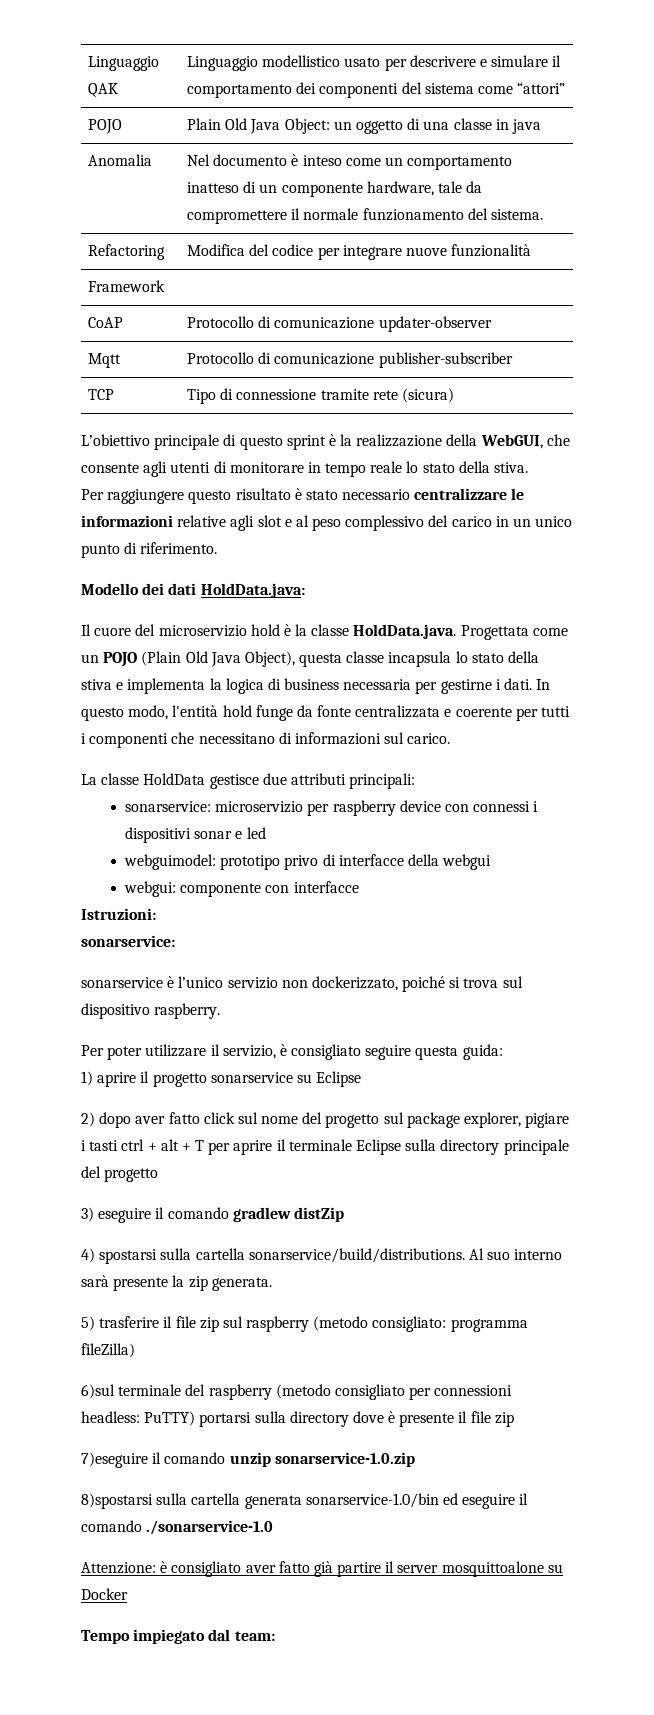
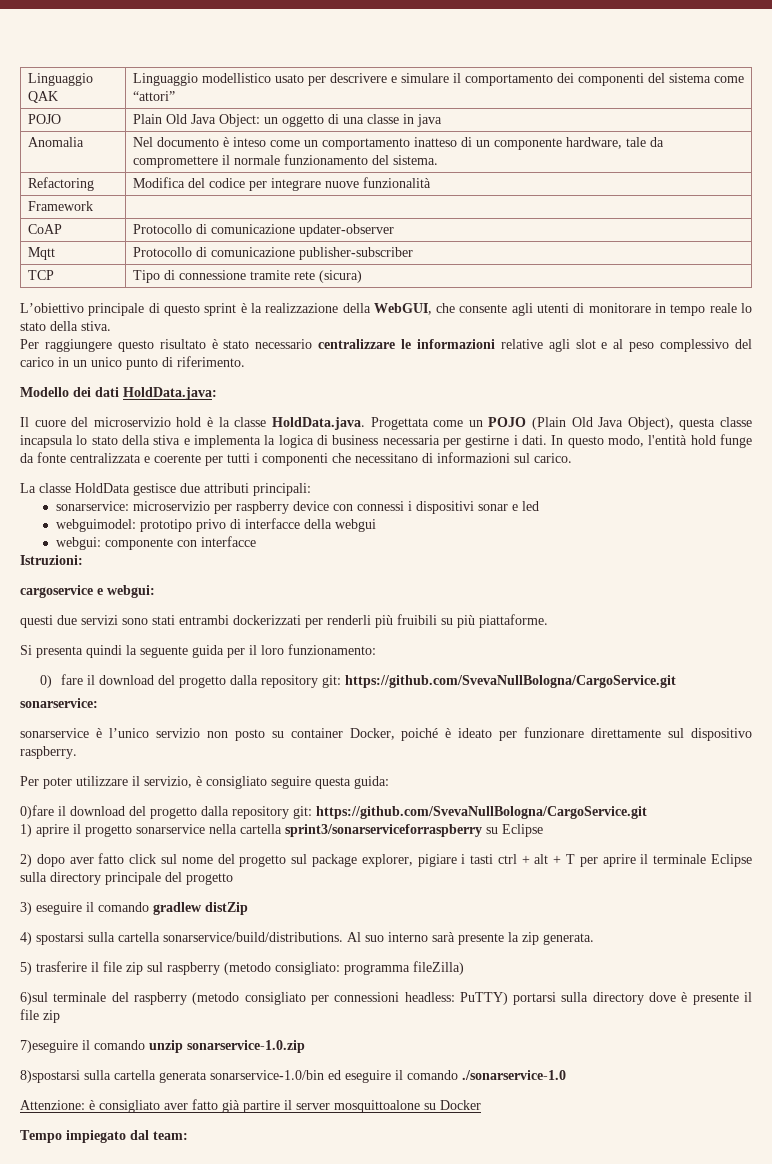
(156, 914) none -> [20,585,155,598] [20,614,548,628] [20,644,376,658] [40,674,676,688] // cargoservice e webgui: // questi due servizi sono stati entrambi dockerizzati per renderli più fruibili su più piattaforme. // Si presenta quindi la seguente guida per il loro funzionamento: // 0) fare il download del progetto dalla repository git: https://github.com/SvevaNullBologna/CargoService.git
[311,976,499,992] dockerizzato, poiché si trova -> [234,727,662,741] posto su container Docker, poiché è ideato per funzionare direttamente
(503, 1052) none -> [20,805,647,819] // 0)fare il download del progetto dalla repository git: https://github.com/SvevaNullBologna/CargoService.git
(293, 1077) none -> [209,824,482,837] nella cartella sprint3/sonarserviceforraspberry

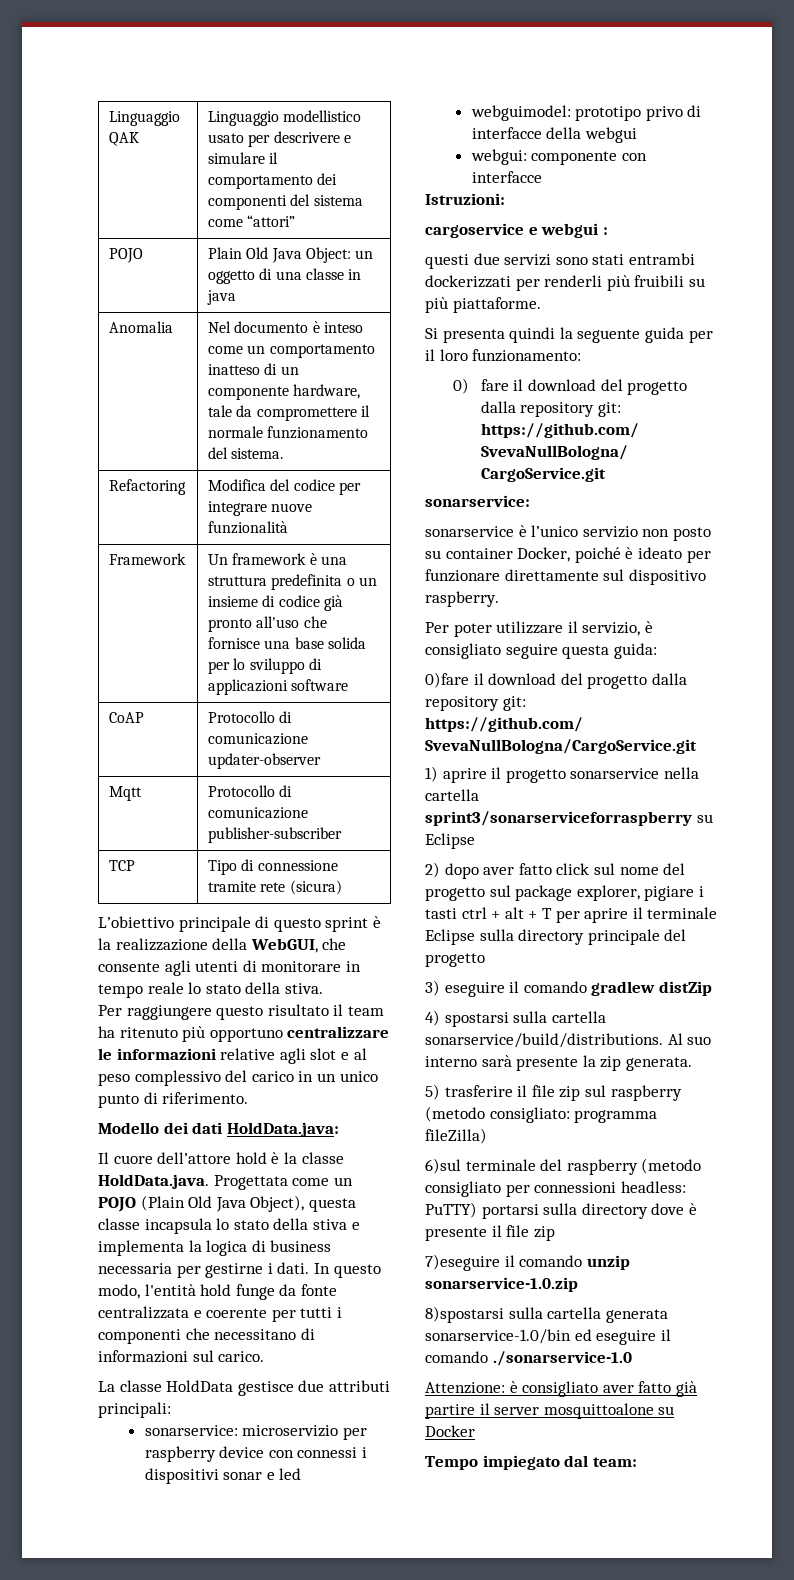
(93, 206) none -> [208,553,347,565] [208,574,377,590] [208,595,343,611] [208,616,327,632] [208,637,366,649] [208,658,322,674] [208,679,349,695] Un framework è una struttura predefinita o un insieme di codice già pronto all'uso che fornisce una base solida per lo sviluppo di applicazioni software
[211,339,313,349] è stato necessario -> [333,1004,384,1016] [98,1026,283,1042] il team ha ritenuto più opportuno
[71,417,171,427] del microservizio -> [157,1152,232,1164] dell’attore
[107,585,155,598] webgui: -> [541,223,608,238] webgui :

